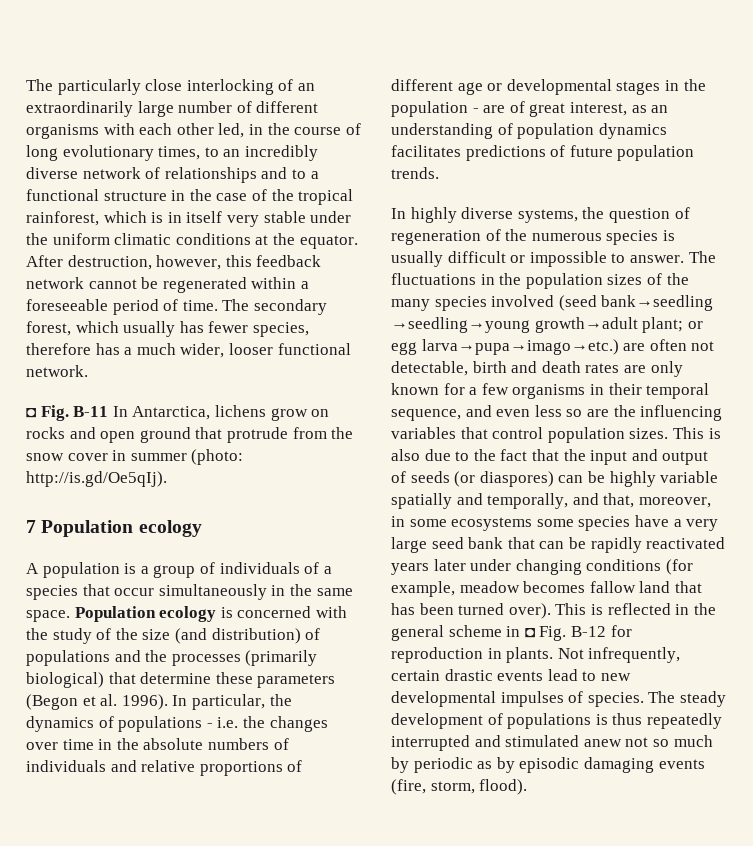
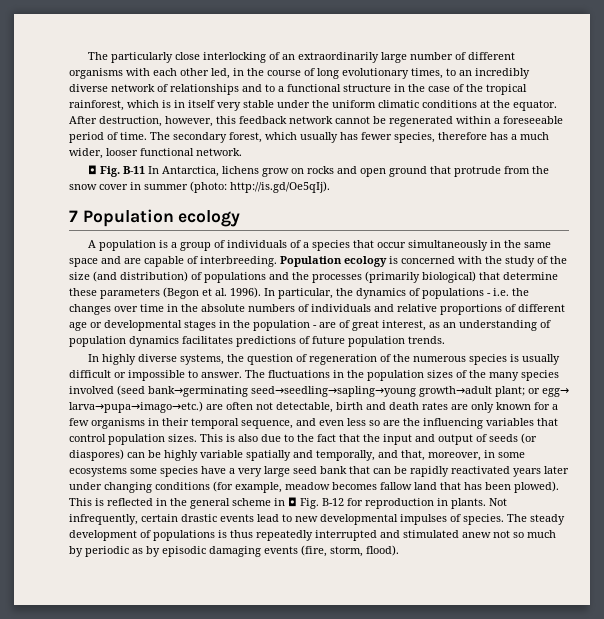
[26,610,70,622] space. -> [69,256,277,267] space and are capable of interbreeding.
[601,295,714,311] [391,317,530,333] bank→seedling →seedling→young -> [148,386,416,397] bank→germinating seed→seedling→sapling→young
[391,342,417,355] egg -> [542,388,569,397] egg→
[458,603,551,619] turned over). -> [514,481,559,493] plowed).

